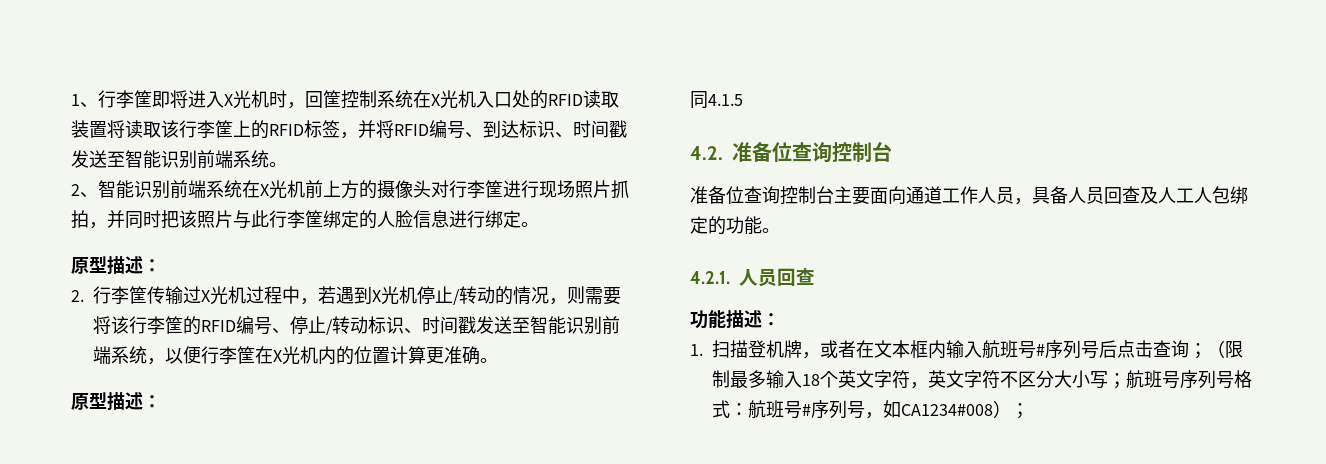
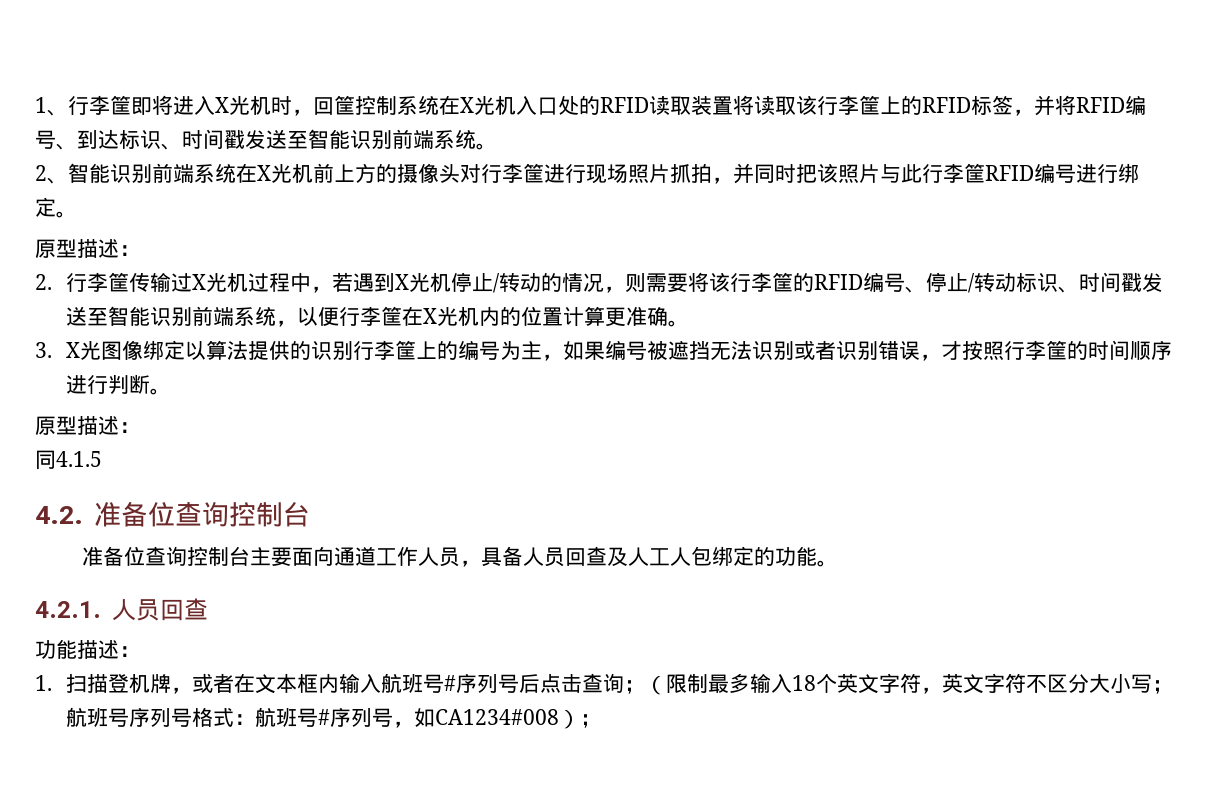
[323,210,449,229] 绑定的人脸信息 -> [985,163,1076,183] RFID编号
(499, 360) none -> [35,340,1173,361] [66,375,172,395] // 3. X光图像绑定以算法提供的识别行李筐上的编号为主，如果编号被遮挡无法识别或者识别错误，才按照行李筐的时间顺序进行判断。

